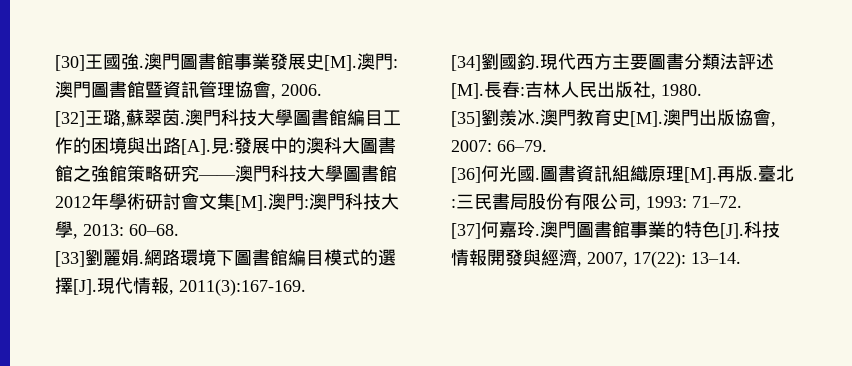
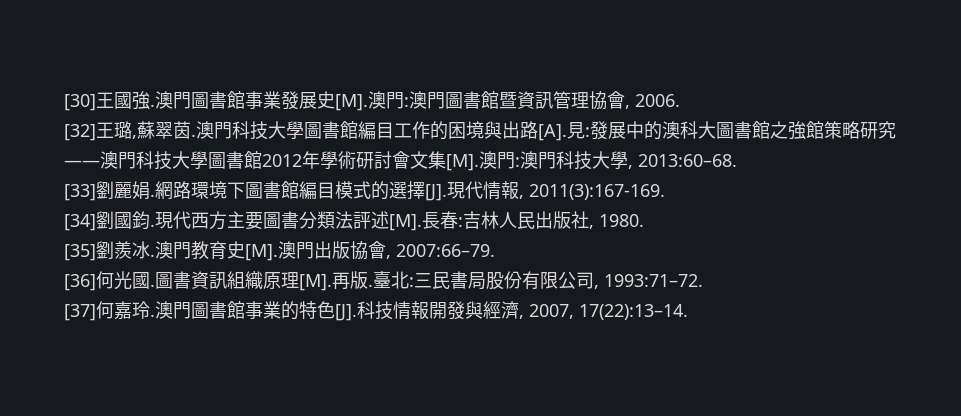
[83,224,179,236] 2013: 60–68. -> [638,154,737,167] 2013:60–68.
[451,140,547,152] 2007: 66–79. -> [396,244,495,257] 2007:66–79.
[646,196,742,208] 1993: 71–72. -> [604,274,703,287] 1993:71–72.
[633,251,741,268] 17(22): 13–14. -> [579,304,688,320] 17(22):13–14.

